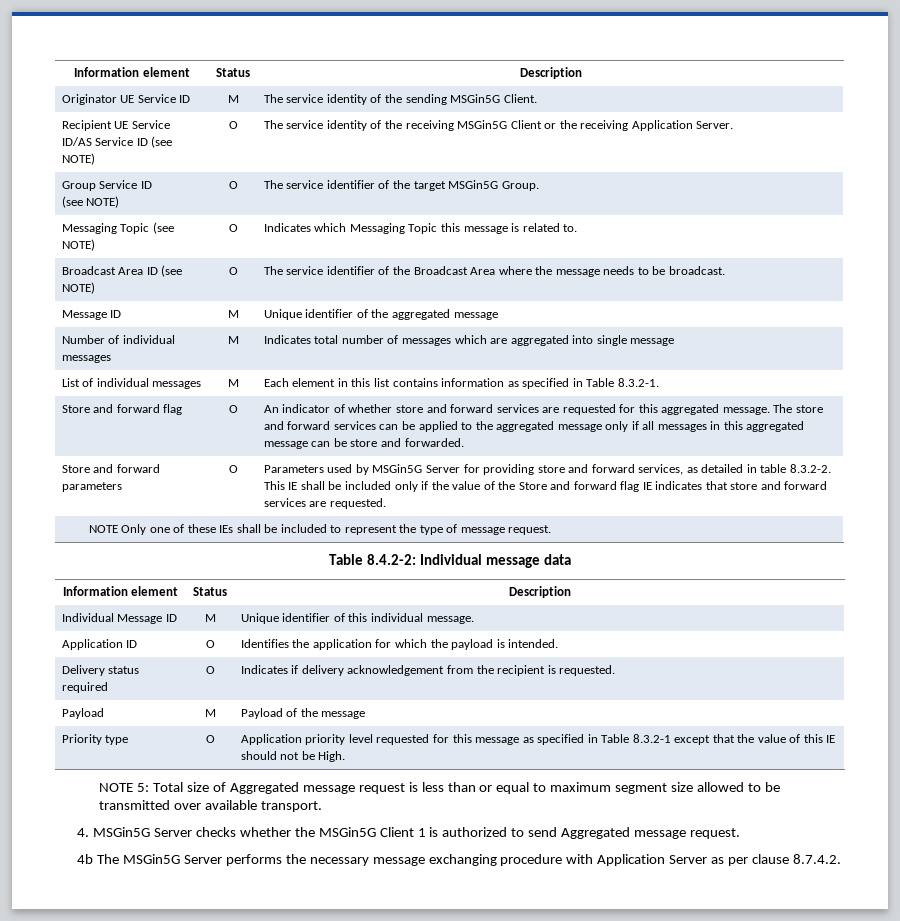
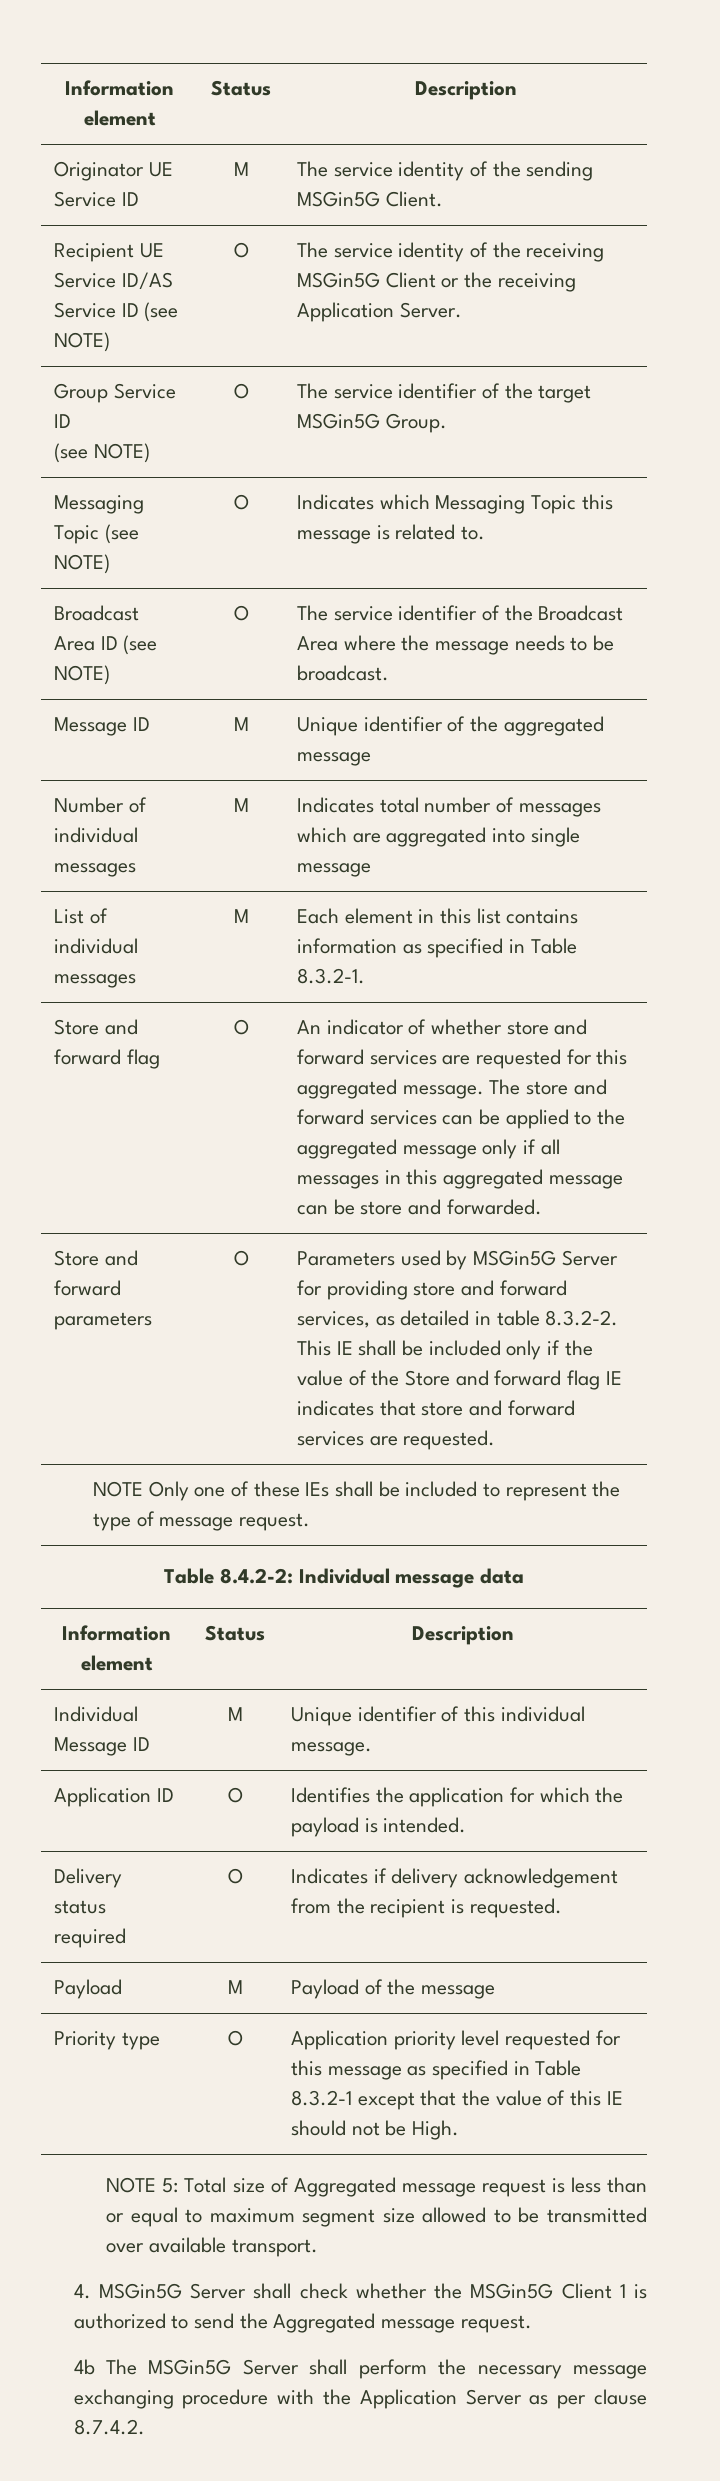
[195,827,236,837] checks -> [253,2283,348,2299] shall check
(558, 832) none -> [239,2313,268,2329] the
[225,854,282,866] performs -> [309,2359,427,2379] shall perform
(594, 859) none -> [323,2389,352,2405] the

